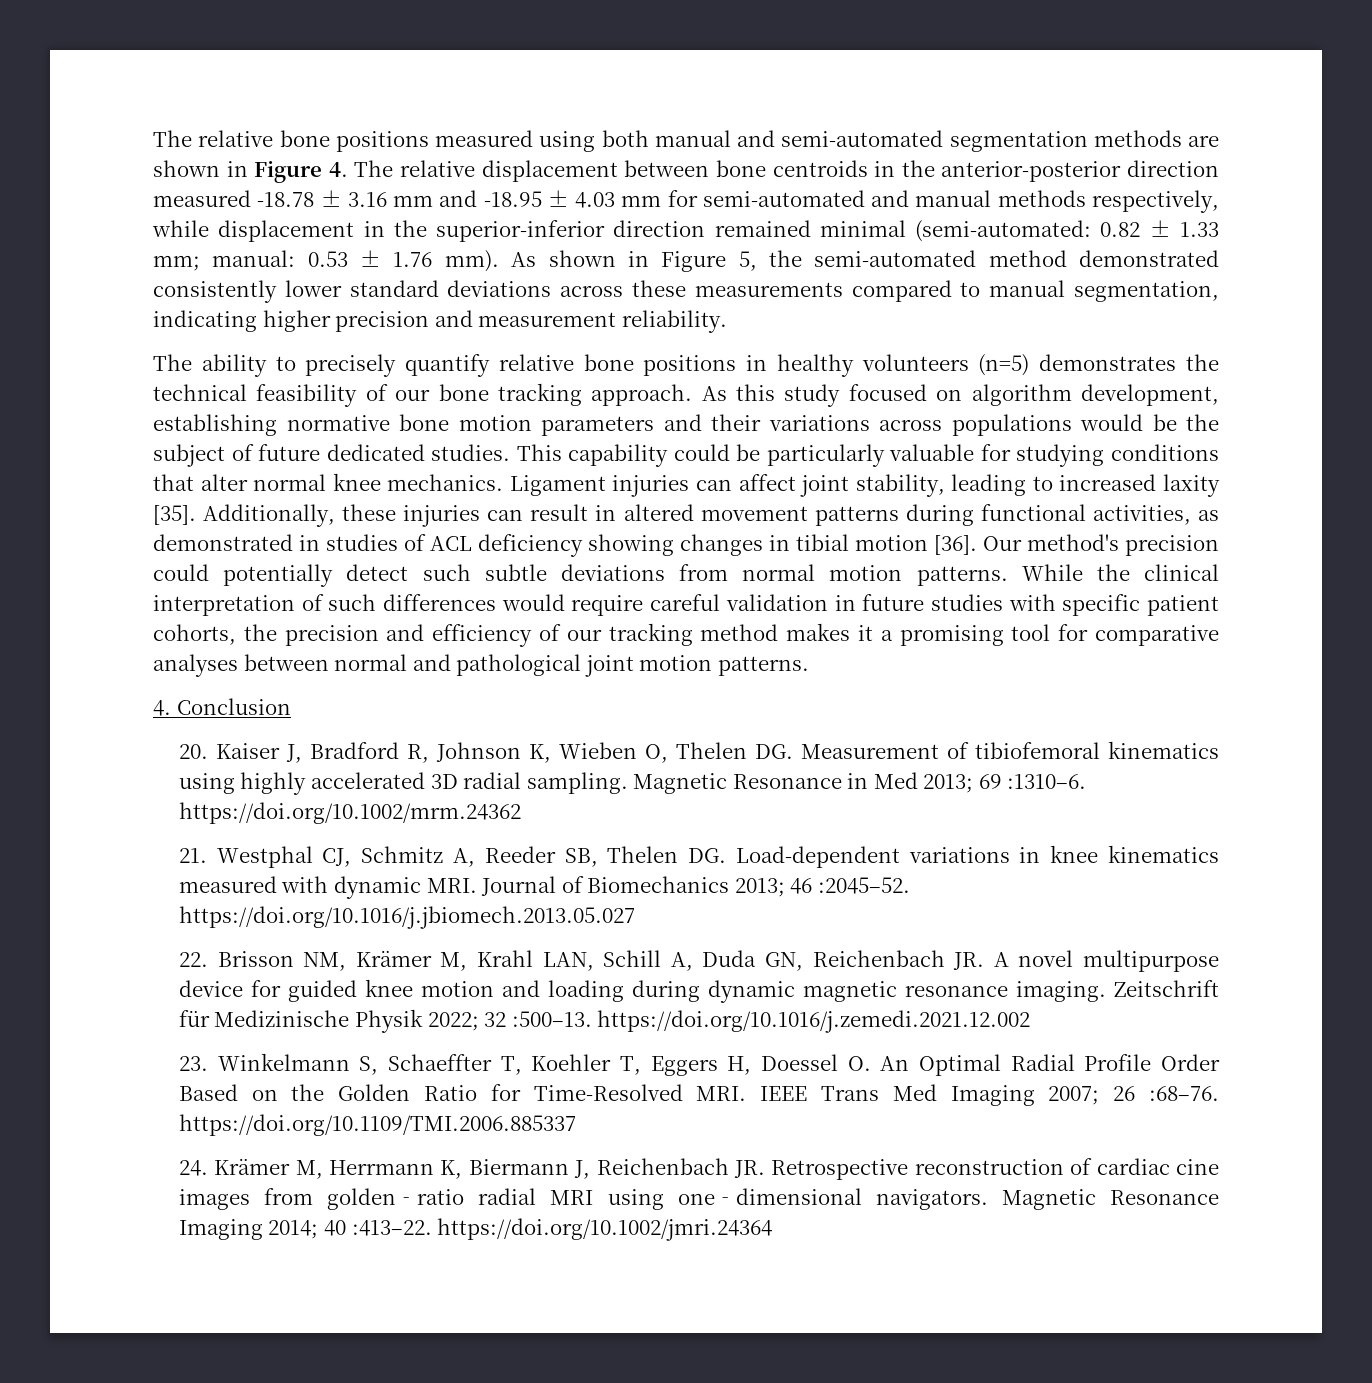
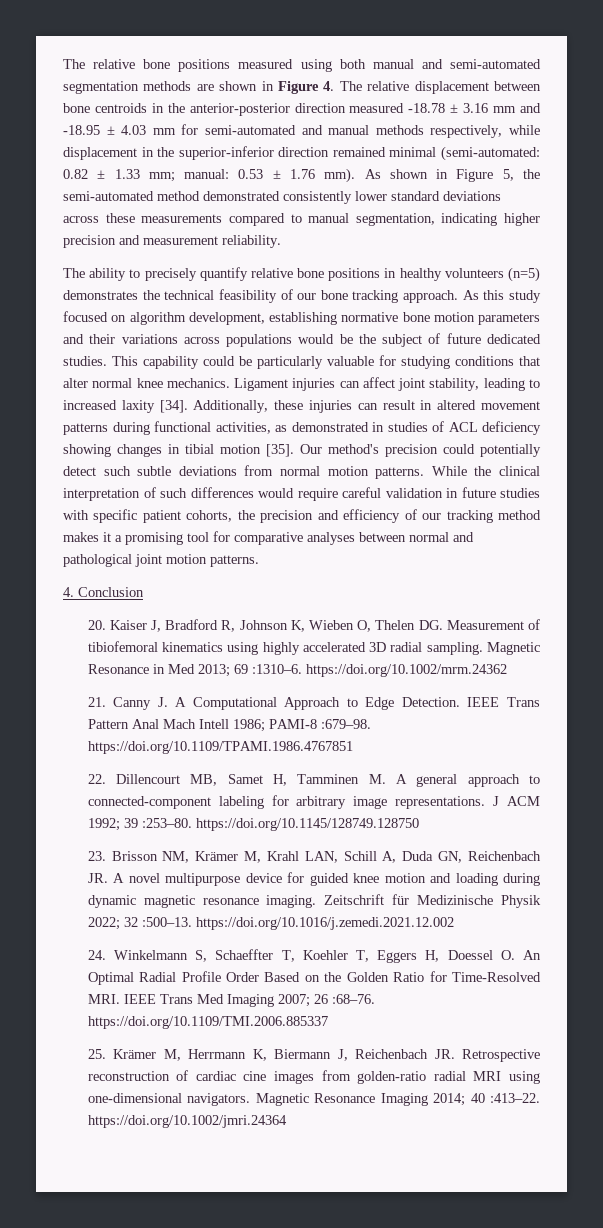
[153,505,196,525] [35]. -> [159,400,188,413] [34].
[934,535,977,555] [36]. -> [266,444,294,457] [35].
[216,845,1220,868] [178,876,910,899] [178,906,635,929] [178,952,208,967] Westphal CJ, Schmitz A, Reeder SB, Thelen DG. Load-dependent variations in knee kinematics measured with dynamic MRI. Journal of Biomechanics 2013; 46 :2045–52. https://doi.org/10.1016/j.jbiomech.2013.05.027 // 22. -> [113,697,541,710] [87,719,371,732] [87,741,353,754] [87,774,540,787] [87,795,541,809] [87,818,419,831] [87,851,106,861] Canny J. A Computational Approach to Edge Detection. IEEE Trans Pattern Anal Mach Intell 1986; PAMI-8 :679–98. https://doi.org/10.1109/TPAMI.1986.4767851 // 22. Dillencourt MB, Samet H, Tamminen M. A general approach to connected-component labeling for arbitrary image representations. J ACM 1992; 39 :253–80. https://doi.org/10.1145/128749.128750 // 23.
[178,1056,208,1071] 23. -> [87,950,106,960] 24.
[178,1160,208,1176] 24. -> [87,1049,106,1059] 25.

